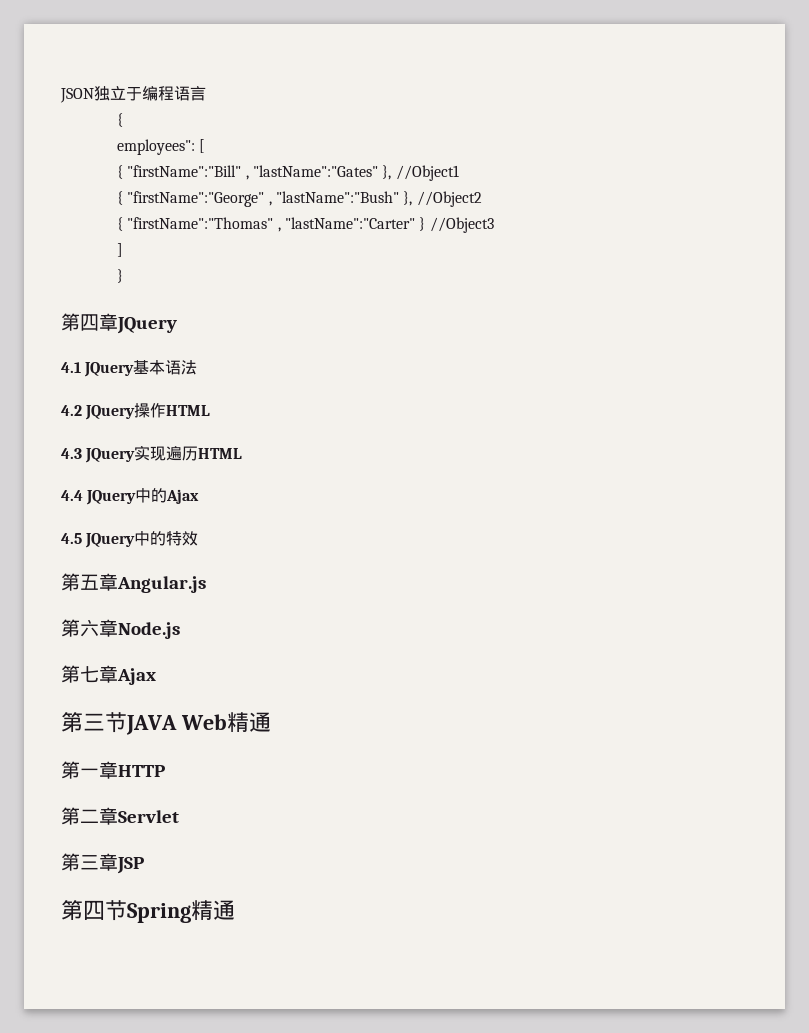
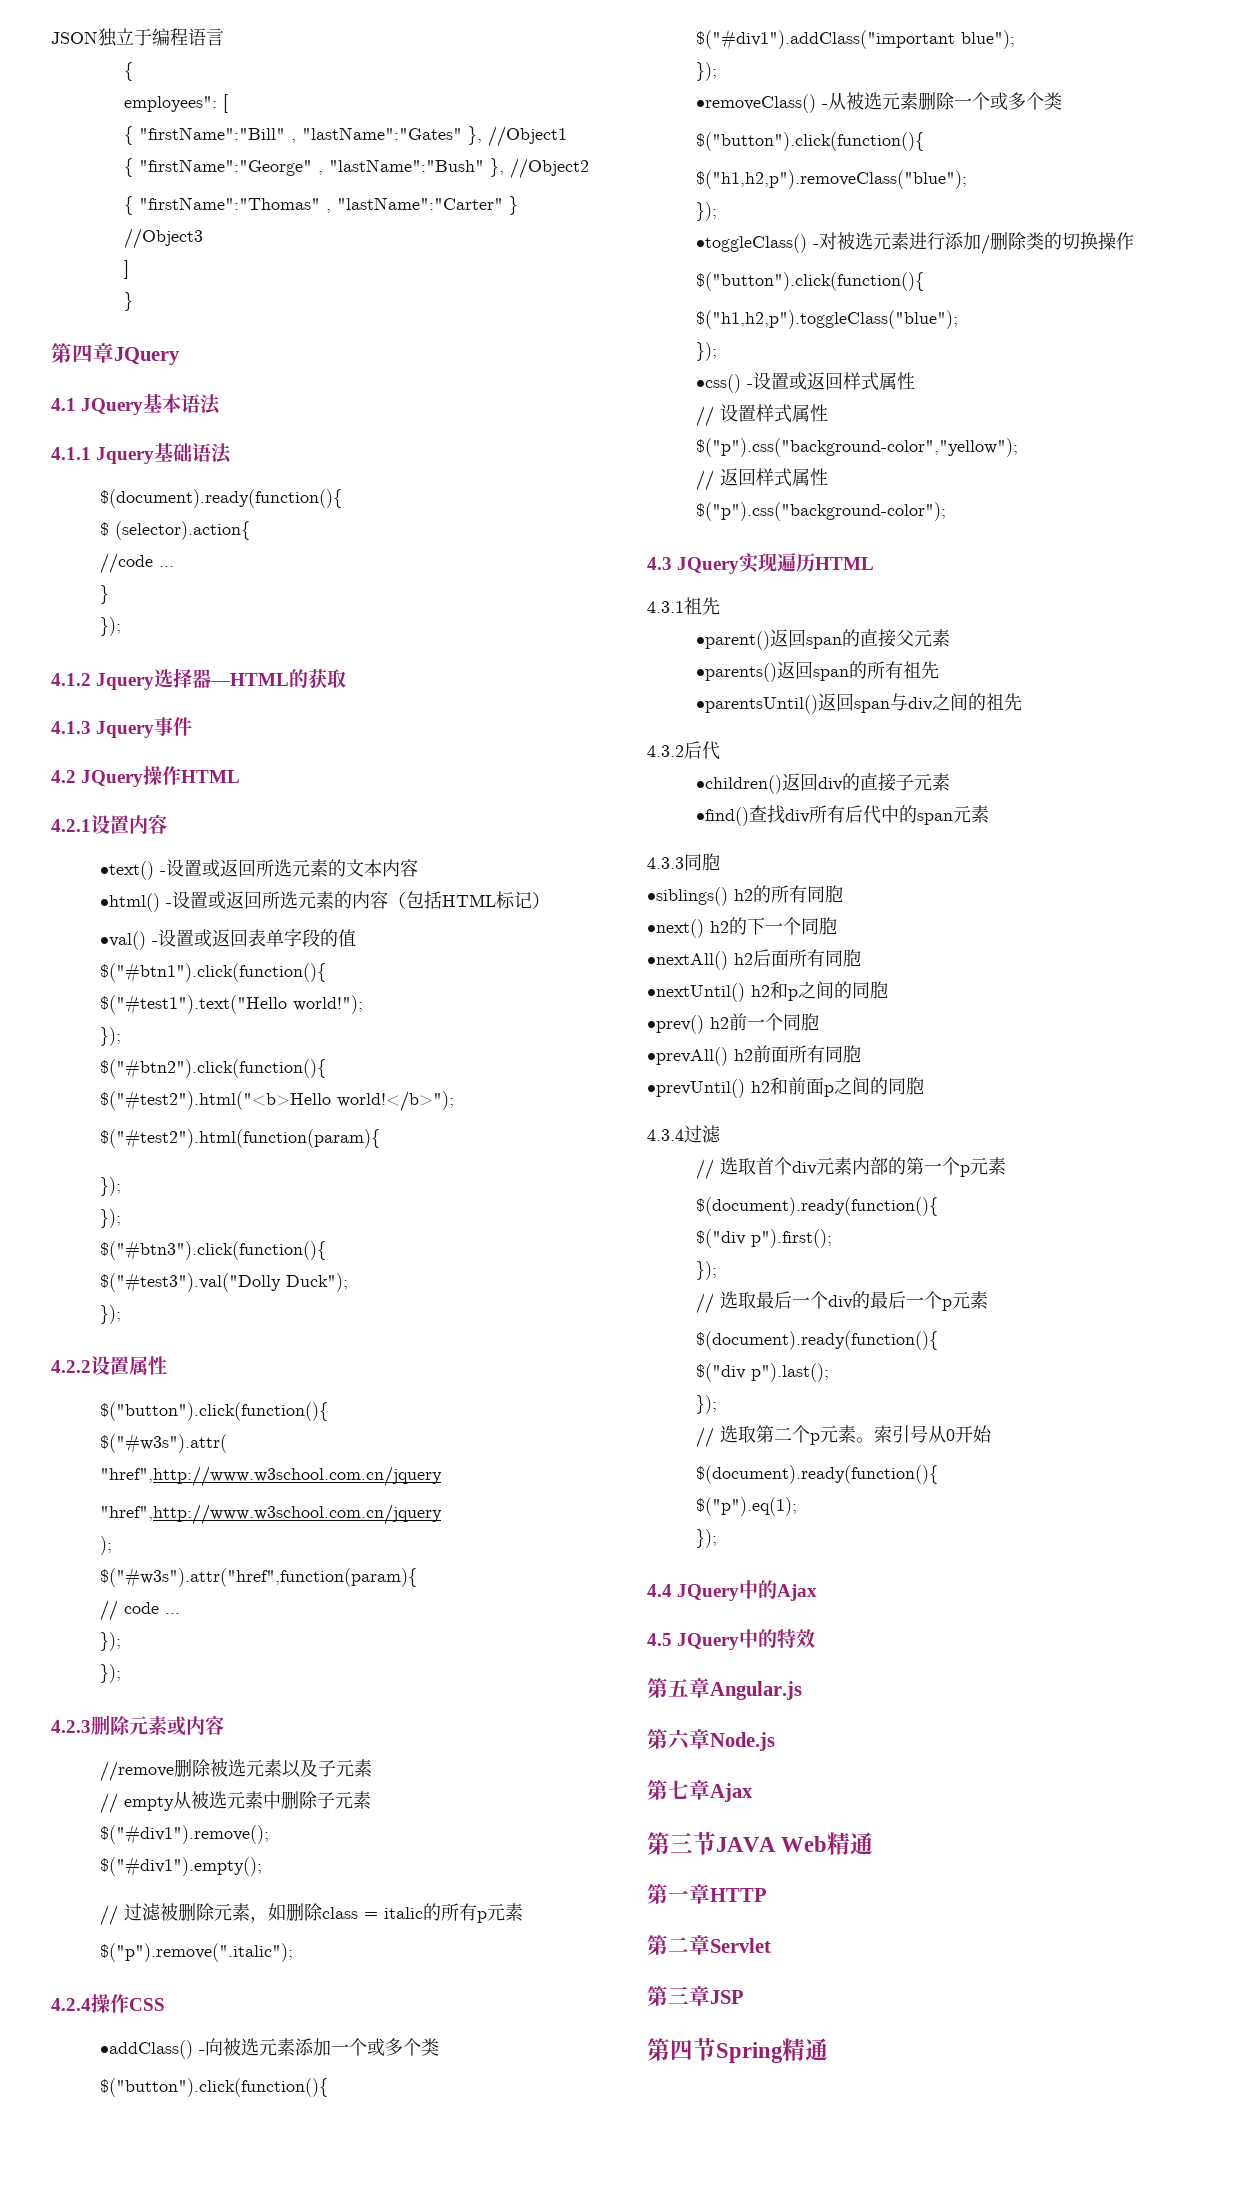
[61,403,211,420] 4.2 JQuery操作HTML -> [51,443,233,464] [99,489,342,508] [99,521,250,540] [99,553,174,574] [99,585,109,604] [99,617,121,636] [51,668,347,690] [51,717,193,738] [51,766,241,787] [51,815,167,834] [99,859,418,880] [99,891,550,912] [99,928,356,950] [99,962,326,983] [99,994,363,1015] [99,1027,121,1046] [99,1058,326,1079] [99,1090,454,1112] [99,1128,380,1149] [99,1177,121,1196] [99,1209,121,1228] [99,1240,326,1261] [99,1272,348,1293] [99,1305,121,1324] [51,1356,167,1375] [99,1402,328,1421] [99,1433,227,1454] [99,1466,442,1487] [99,1504,442,1525] [99,1536,112,1555] [99,1567,417,1588] [99,1600,180,1621] [99,1632,121,1651] [99,1664,121,1683] [51,1715,224,1736] [99,1759,372,1782] [99,1791,371,1814] [99,1824,269,1845] [99,1856,262,1877] [99,1903,523,1926] [99,1943,293,1962] [51,1994,165,2013] [99,2038,439,2059] [99,2078,328,2097] [695,29,1015,50] [695,62,717,81] [695,92,1062,113] [695,132,924,151] [695,170,967,189] [695,202,717,221] [695,232,1134,255] [695,272,924,291] [695,310,958,329] [695,342,717,361] [695,372,915,393] [695,404,828,427] [695,438,1018,457] [695,468,828,491] [695,502,946,521] 4.1.1 Jquery基础语法 // $(document).ready(function(){ // $ (selector).action{ // //code … // } // }); // 4.1.2 Jquery选择器—HTML的获取 // 4.1.3 Jquery事件 // 4.2 JQuery操作HTML // 4.2.1设置内容 // •text() -设置或返回所选元素的文本内容 // •html() -设置或返回所选元素的内容（包括HTML标记） // •val() -设置或返回表单字段的值 // $("#btn1").click(function(){ // $("#test1").text("Hello world!"); // }); // $("#btn2").click(function(){ // $("#test2").html("<b>Hello world!</b>"); // $("#test2").html(function(param){ // }); // }); // $("#btn3").click(function(){ // $("#test3").val("Dolly Duck"); // }); // 4.2.2设置属性 // $("button").click(function(){ // $("#w3s").attr( // "href",http://www.w3school.com.cn/jquery // "href",http://www.w3school.com.cn/jquery // ); // $("#w3s").attr("href",function(param){ // // code … // }); // }); // 4.2.3删除元素或内容 // //remove删除被选元素以及子元素 // // empty从被选元素中删除子元素 // $("#div1").remove(); // $("#div1").empty(); // // 过滤被删除元素，如删除class = italic的所有p元素 // $("p").remove(".italic"); // 4.2.4操作CSS // •addClass() -向被选元素添加一个或多个类 // $("button").click(function(){ // $("#div1").addClass("important blue"); // }); // •removeClass() -从被选元素删除一个或多个类 // $("button").click(function(){ // $("h1,h2,p").removeClass("blue"); // }); // •toggleClass() -对被选元素进行添加/删除类的切换操作 // $("button").click(function(){ // $("h1,h2,p").toggleClass("blue"); // }); // •css() -设置或返回样式属性 // // 设置样式属性 // $("p").css("background-color","yellow"); // // 返回样式属性 // $("p").css("background-color");
(243, 453) none -> [647,597,720,615] [695,629,950,650] [695,661,939,682] [695,693,1022,714] [647,741,720,760] [695,773,950,794] [695,805,989,826] [647,853,720,871] [647,885,843,906] [647,917,837,938] [647,949,861,970] [647,981,888,1002] [647,1013,819,1034] [647,1045,861,1066] [647,1077,924,1098] [647,1125,721,1143] [695,1157,1006,1180] [695,1197,938,1216] [695,1229,832,1248] [695,1261,717,1280] [695,1291,988,1314] [695,1331,938,1350] [695,1363,829,1382] [695,1395,717,1414] [695,1425,992,1448] [695,1465,938,1484] [695,1497,797,1516] [695,1529,717,1548] // 4.3.1祖先 // •parent()返回span的直接父元素 // •parents()返回span的所有祖先 // •parentsUntil()返回span与div之间的祖先 // 4.3.2后代 // •children()返回div的直接子元素 // •find()查找div所有后代中的span元素 // 4.3.3同胞 // •siblings() h2的所有同胞 // •next() h2的下一个同胞 // •nextAll() h2后面所有同胞 // •nextUntil() h2和p之间的同胞 // •prev() h2前一个同胞 // •prevAll() h2前面所有同胞 // •prevUntil() h2和前面p之间的同胞 // 4.3.4过滤 // // 选取首个div元素内部的第一个p元素 // $(document).ready(function(){ // $("div p").first(); // }); // // 选取最后一个div的最后一个p元素 // $(document).ready(function(){ // $("div p").last(); // }); // // 选取第二个p元素。索引号从0开始 // $(document).ready(function(){ // $("p").eq(1); // });

